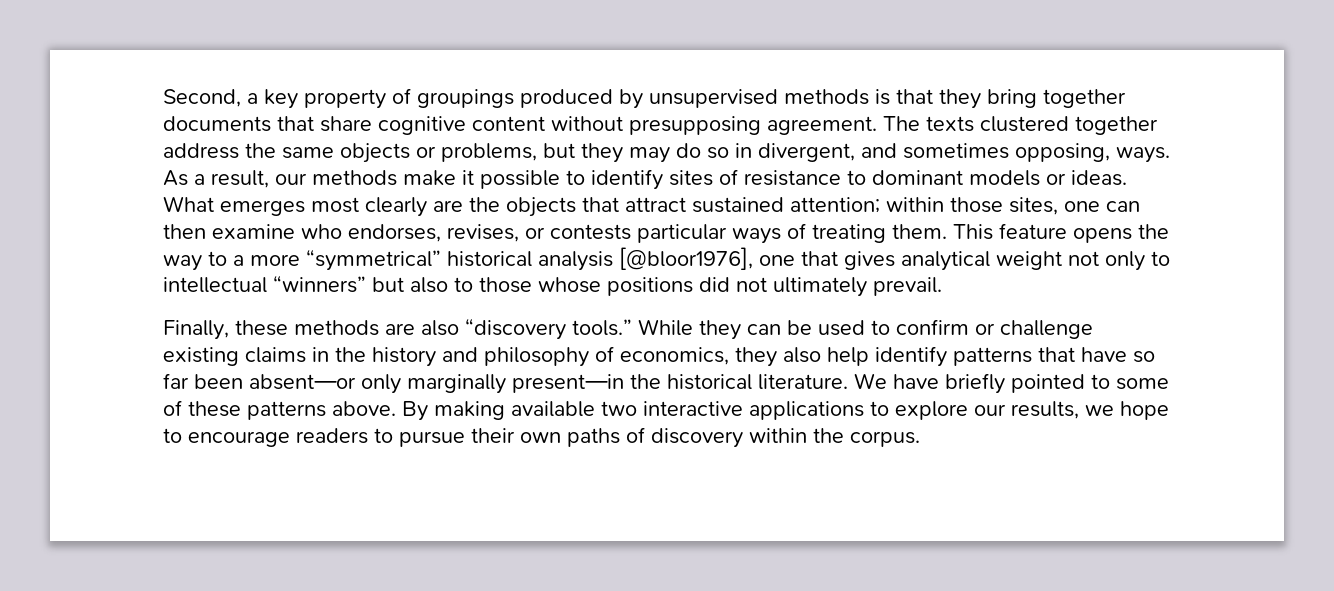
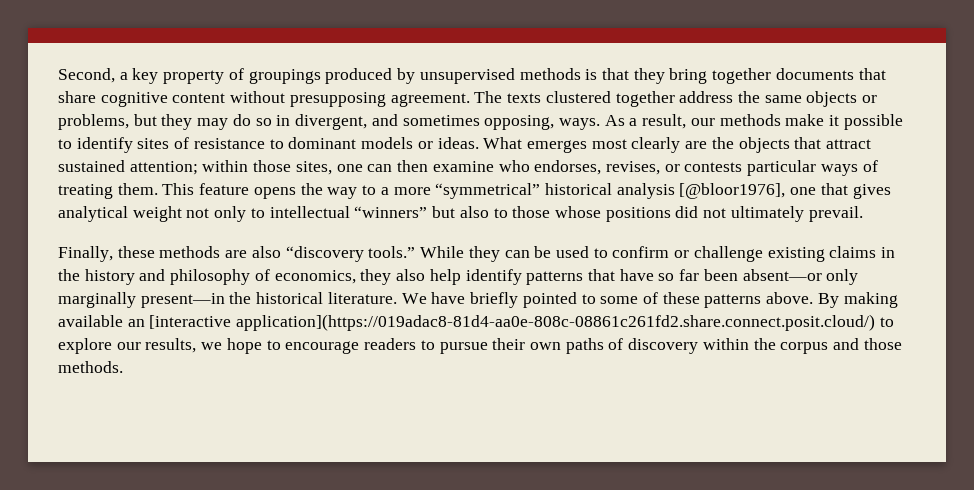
[601,401,864,420] two interactive applications -> [127,314,876,331] an [interactive application](https://019adac8-81d4-aa0e-808c-08861c261fd2.share.connect.posit.cloud/)
[850,431,920,447] corpus. -> [780,338,902,354] [58,361,123,373] corpus and those methods.

